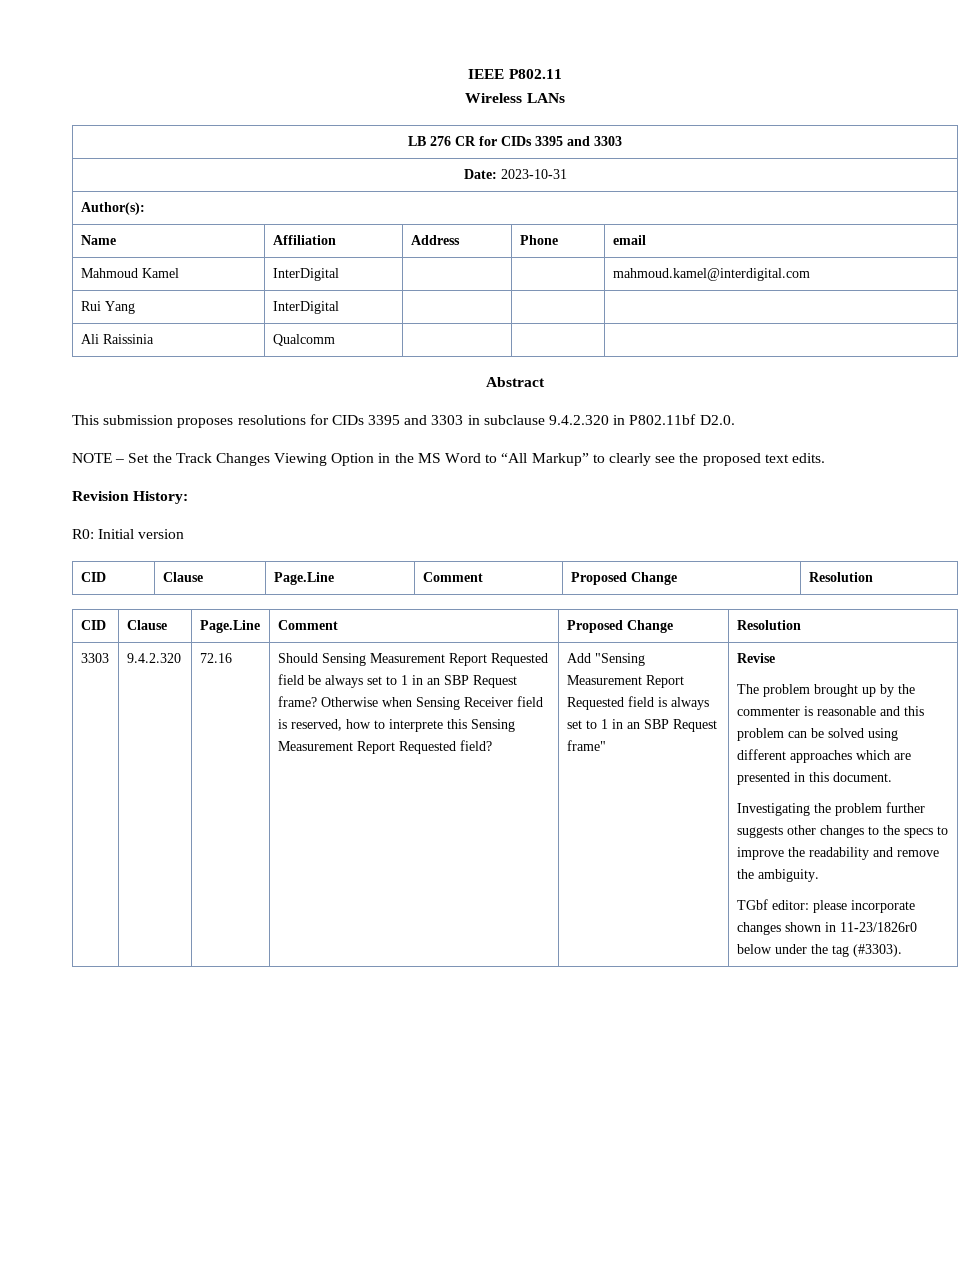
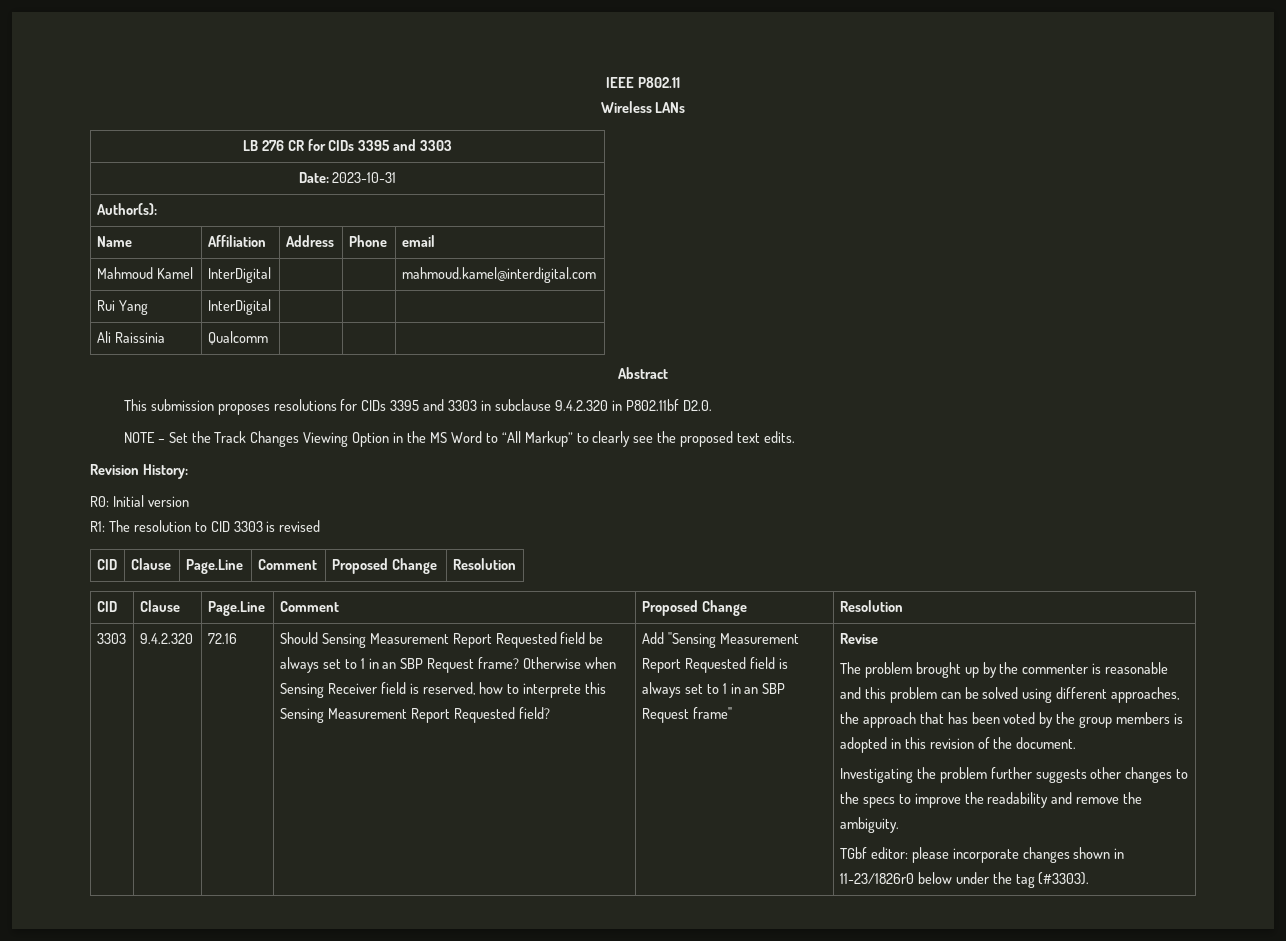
(185, 534) none -> [90,520,321,532] // R1: The resolution to CID 3303 is revised
[789,750,911,763] [736,772,829,785] approaches which are presented in this -> [1111,687,1181,703] [839,712,1184,728] [839,737,1013,753] approaches, the approach that has been voted by the group members is adopted in this revision of the

